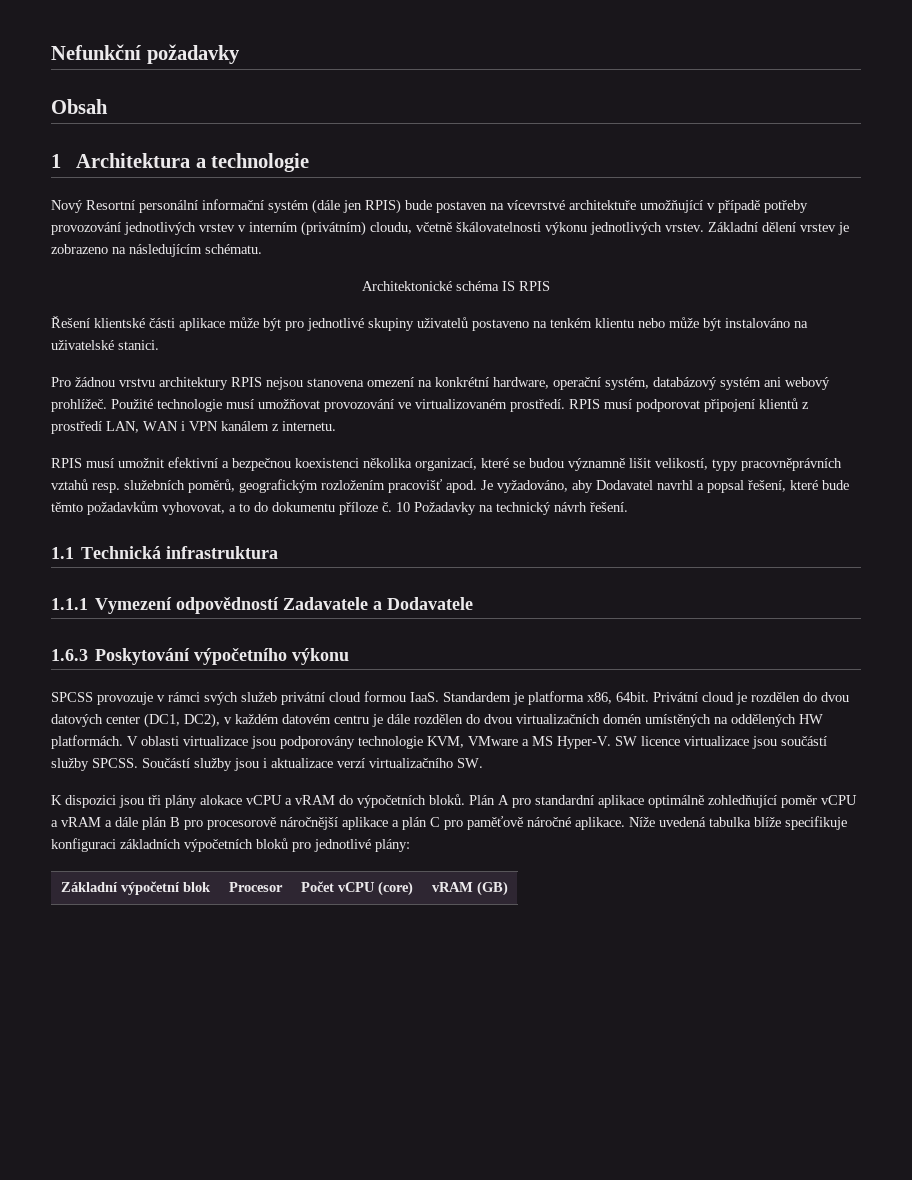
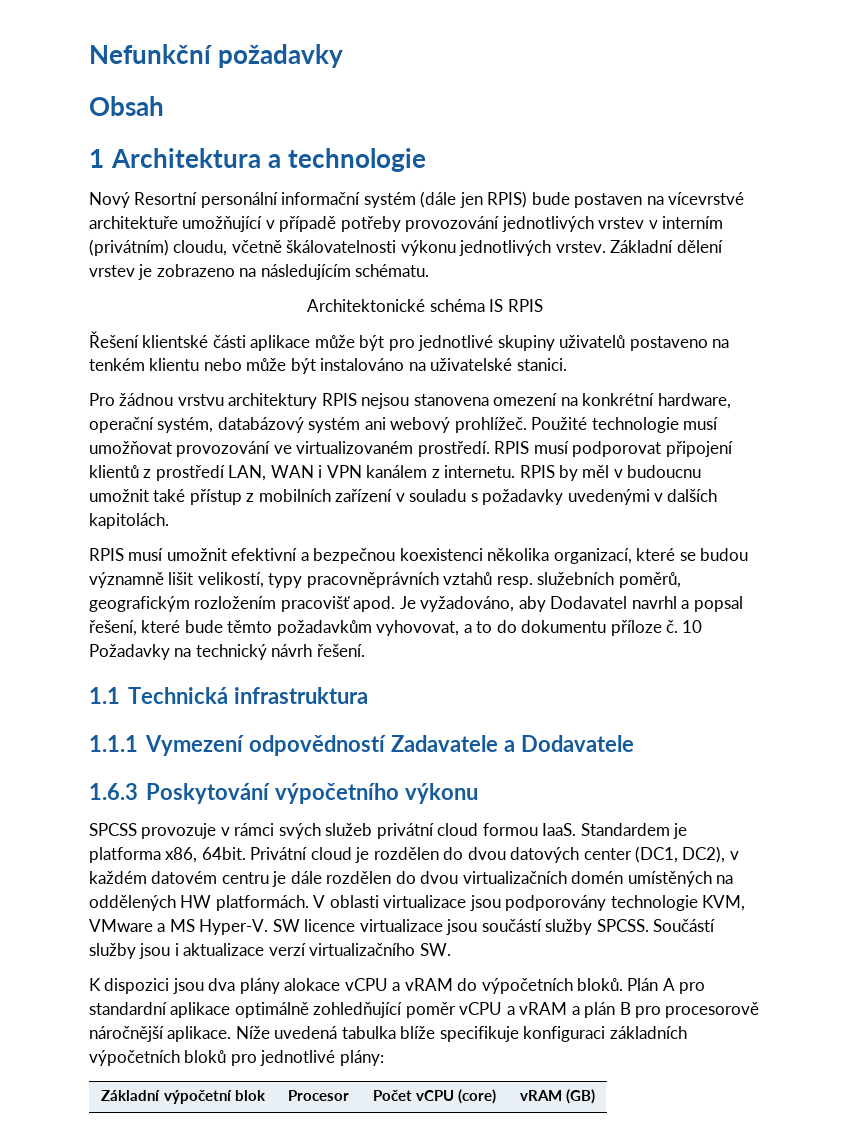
(336, 426) none -> [519,465,702,481] [89,489,718,505] [89,513,169,529] RPIS by měl v budoucnu umožnit také přístup z mobilních zařízení v souladu s požadavky uvedenými v dalších kapitolách.
[148,795,161,805] tři -> [208,978,236,991] dva
[115,817,138,827] dále -> (580, 1010) none
[342,816,571,830] aplikace a plán C pro paměťově náročné -> (164, 1034) none

